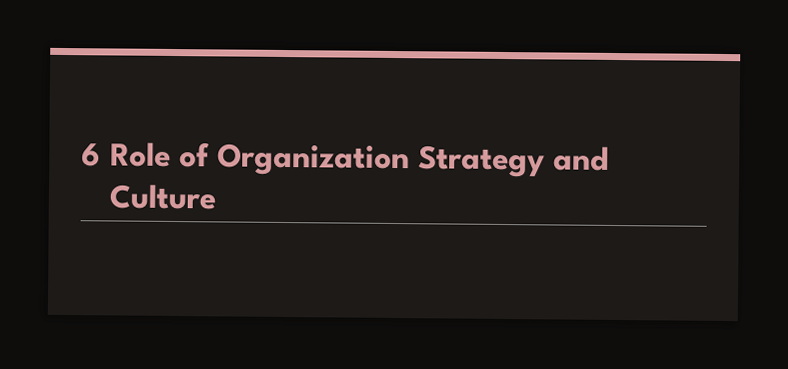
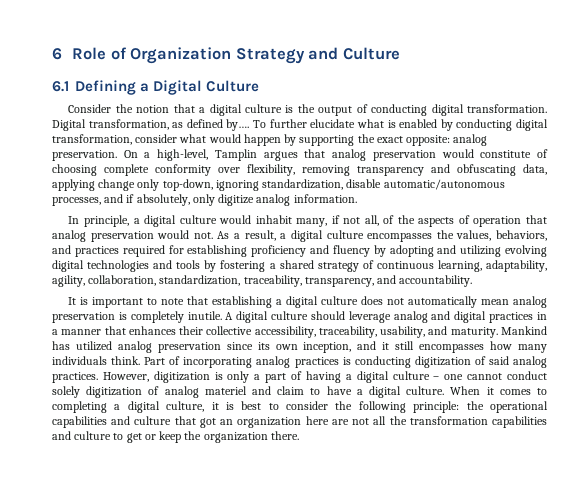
(216, 197) none -> [52,80,260,95] [68,104,548,116] [52,119,549,131] [52,134,488,146] [52,149,549,161] [52,164,547,176] [52,179,505,191] [52,194,357,206] [68,215,547,227] [52,230,548,242] [52,245,547,257] [52,260,547,272] [52,275,473,287] [68,296,547,308] [52,311,548,323] [52,326,547,338] [52,341,547,353] [52,356,547,368] [52,371,548,383] [52,386,547,398] [52,401,548,413] [52,416,547,428] [52,431,299,443] // 6.1 Defining a Digital Culture // Consider the notion that a digital culture is the output of conducting digital transformation. Digital transformation, as defined by…. To further elucidate what is enabled by conducting digital transformation, consider what would happen by supporting the exact opposite: analog preservation. On a high-level, Tamplin argues that analog preservation would constitute of choosing complete conformity over flexibility, removing transparency and obfuscating data, applying change only top-down, ignoring standardization, disable automatic/autonomous processes, and if absolutely, only digitize analog information. // In principle, a digital culture would inhabit many, if not all, of the aspects of operation that analog preservation would not. As a result, a digital culture encompasses the values, behaviors, and practices required for establishing proficiency and fluency by adopting and utilizing evolving digital technologies and tools by fostering a shared strategy of continuous learning, adaptability, agility, collaboration, standardization, traceability, transparency, and accountability. // It is important to note that establishing a digital culture does not automatically mean analog preservation is completely inutile. A digital culture should leverage analog and digital practices in a manner that enhances their collective accessibility, traceability, usability, and maturity. Mankind has utilized analog preservation since its own inception, and it still encompasses how many individuals think. Part of incorporating analog practices is conducting digitization of said analog practices. However, digitization is only a part of having a digital culture – one cannot conduct solely digitization of analog materiel and claim to have a digital culture. When it comes to completing a digital culture, it is best to consider the following principle: the operational capabilities and culture that got an organization here are not all the transformation capabilities and culture to get or keep the organization there.

